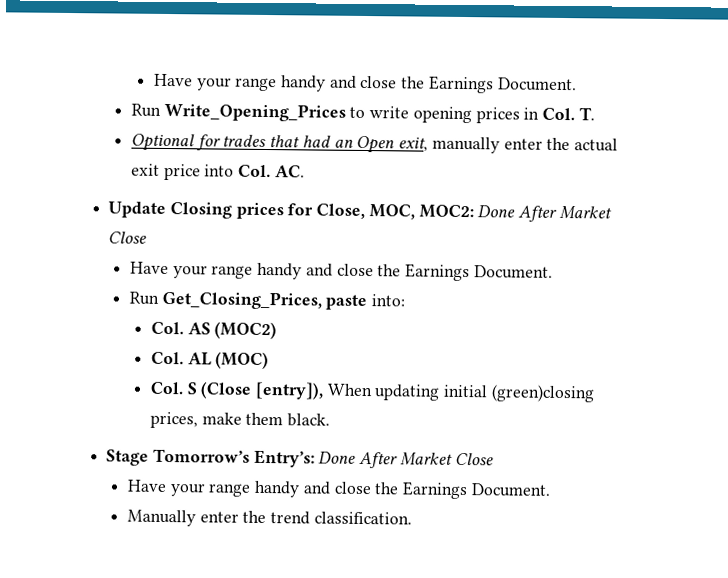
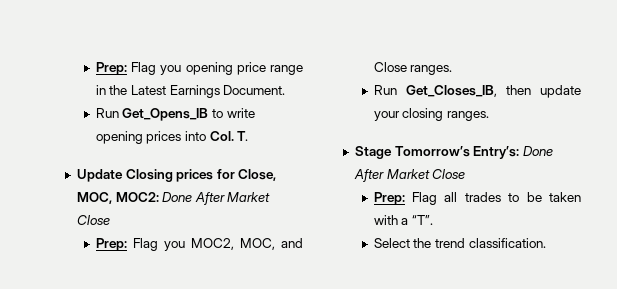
[153,73,577,94] [131,102,346,122] Have your range handy and close the Earnings Document. // Run Write_Opening_Prices -> [95,62,303,75] [95,85,286,98] [95,108,209,121] Prep: Flag you opening price range in the Latest Earnings Document. // Run Get_Opens_IB
[523,107,540,120] in -> [185,131,207,141] into
[131,133,618,154] [131,163,305,181] // Optional for trades that had an Open exit, manually enter the actual exit price into Col. AC. -> (249, 136) none
[130,261,553,282] [129,290,406,311] [150,321,278,340] [150,351,270,370] [149,381,595,403] [149,411,330,429] Have your range handy and close the Earnings Document. // Run Get_Closing_Prices, paste into: // Col. AS (MOC2) // Col. AL (MOC) // Col. S (Close [entry]), When updating initial (green)closing prices, make them black. -> [95,238,303,251] [373,62,453,75] [373,85,581,98] [373,108,490,121] Prep: Flag you MOC2, MOC, and Close ranges. // Run Get_Closes_IB, then update your closing ranges.
[127,479,551,500] [127,509,239,527] Have your range handy and close the Earnings Document. // Manually enter -> [373,192,581,205] [373,215,434,225] [373,238,410,248] Prep: Flag all trades to be taken with a “T”. // Select

